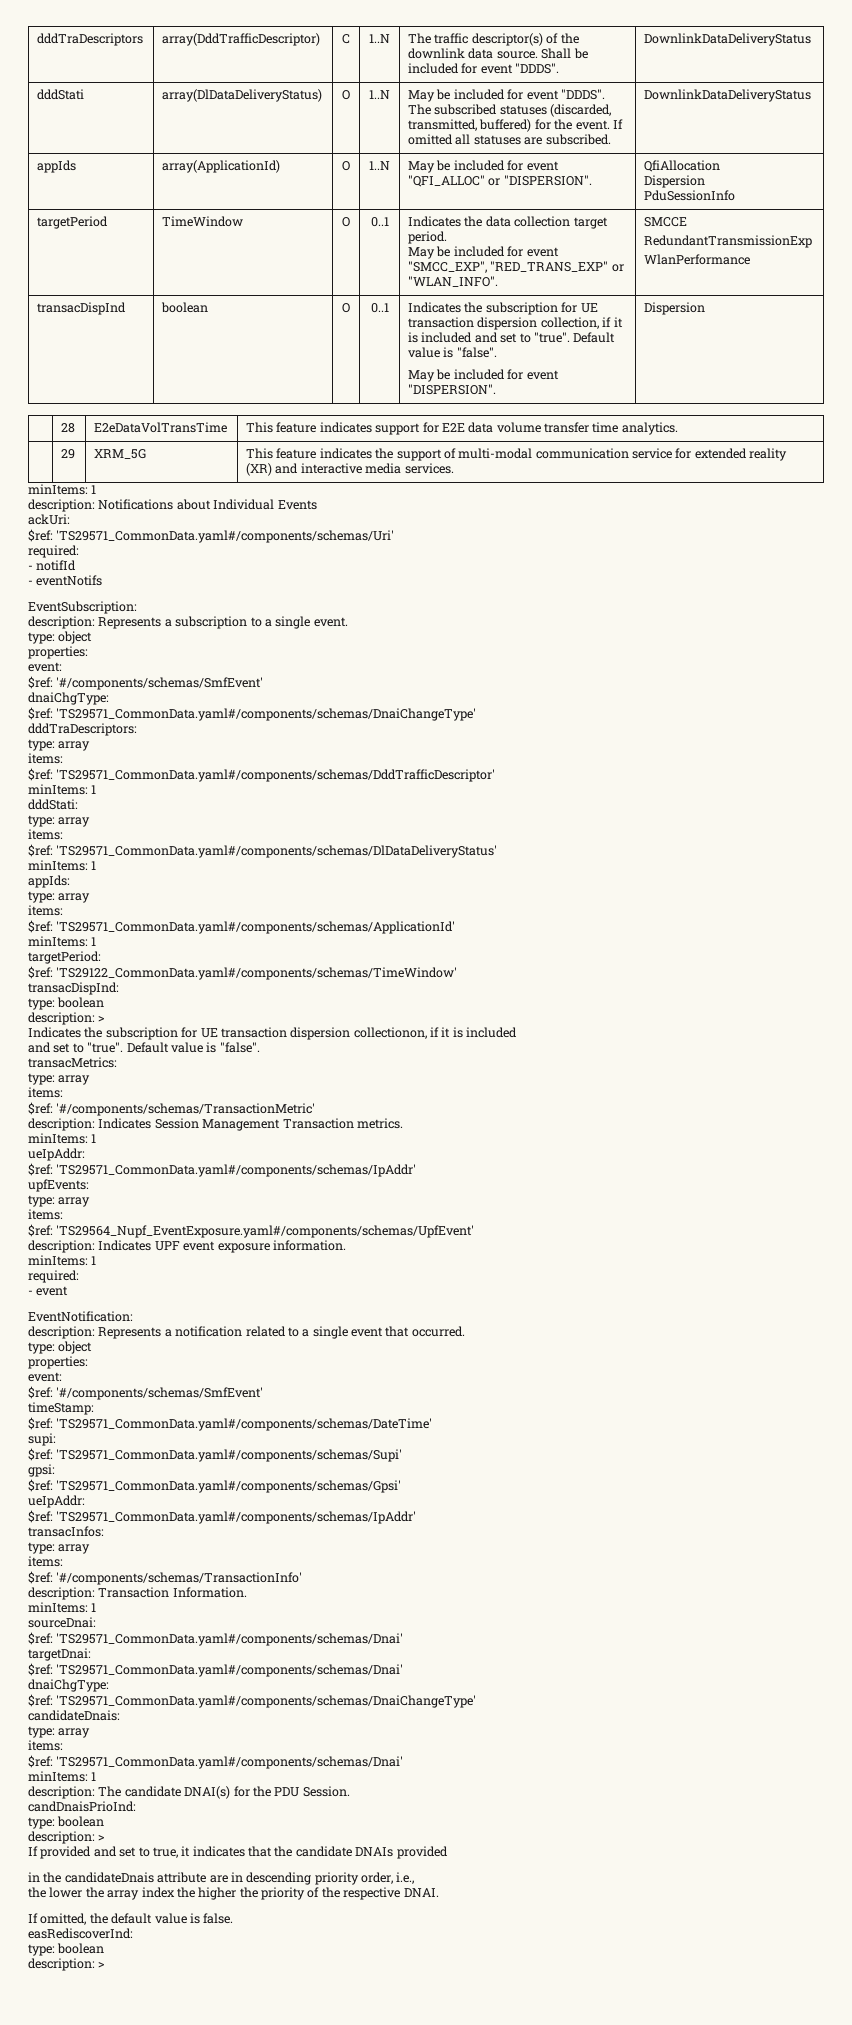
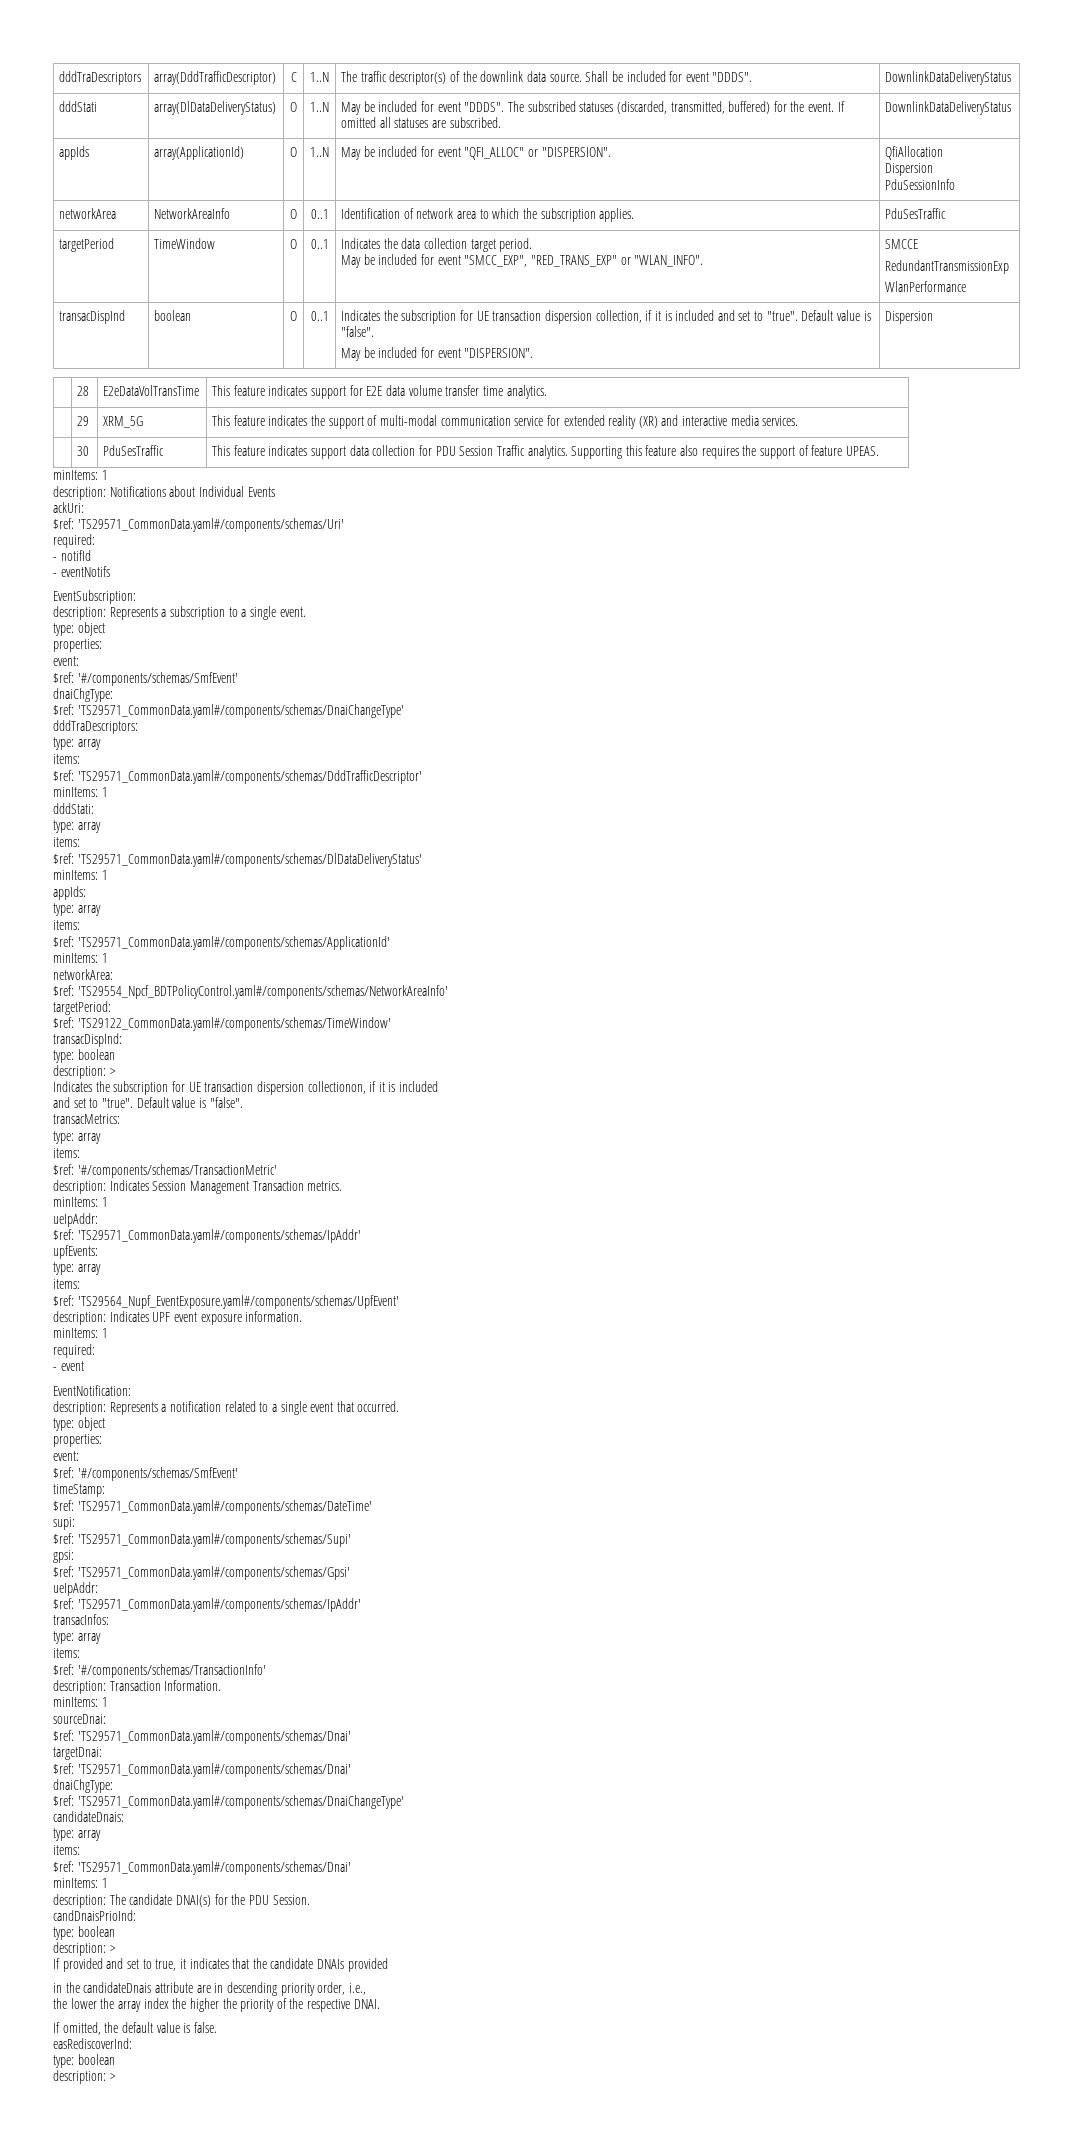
(736, 195) none -> [59,208,117,219] [154,208,231,219] [290,209,297,219] [310,209,329,219] [341,208,635,222] [885,208,947,219] // networkArea | NetworkAreaInfo | O | 0..1 | Identification of network area to which the subscription applies. | PduSesTraffic
(454, 468) none -> [77,446,90,456] [103,445,165,456] [212,445,879,459] // | 30 | PduSesTraffic | This feature indicates support data collection for PDU Session Traffic analytics. Supporting this feature also requires the support of feature UPEAS.
(97, 941) none -> [53,969,113,980] [53,985,448,999] // networkArea: // $ref: 'TS29554_Npcf_BDTPolicyControl.yaml#/components/schemas/NetworkAreaInfo'

